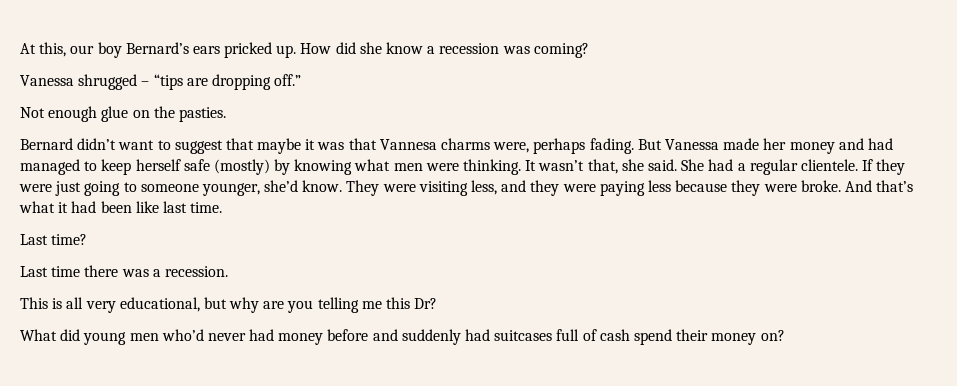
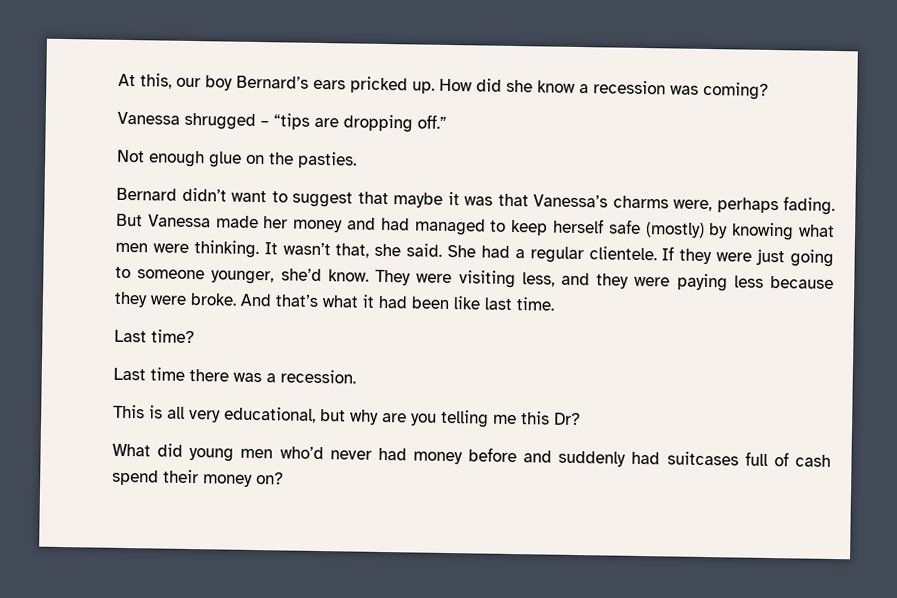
[379,139,437,150] Vannesa -> [533,194,608,208] Vanessa’s

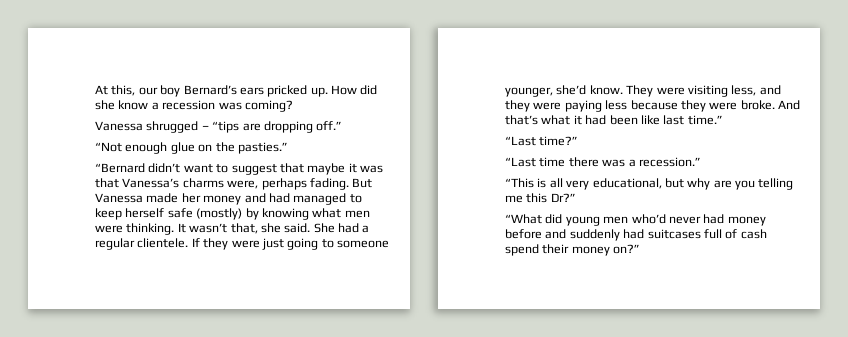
[117,149,145,163] Not -> [95,142,122,152] “Not
[298,151,357,169] [116,187,177,201] pasties. // Bernard -> [237,142,288,154] [95,163,145,173] pasties.” // “Bernard
[516,297,555,311] [114,329,195,344] [113,367,146,381] time. // Last time? // Last -> [687,115,723,125] [505,136,579,146] [505,157,536,167] time.” // “Last time?” // “Last
[280,369,356,384] [113,404,145,419] recession. // This -> [638,157,701,167] [505,178,534,188] recession.” // “This
[554,412,581,426] [112,443,151,457] Dr? // What -> [550,193,576,202] [505,214,542,224] Dr?” // “What
[256,472,284,485] on? -> [613,244,641,254] on?”

